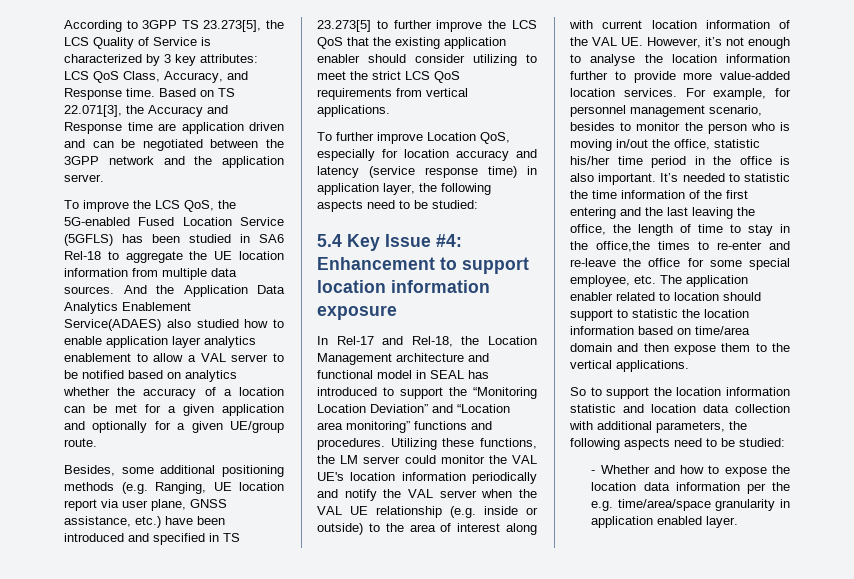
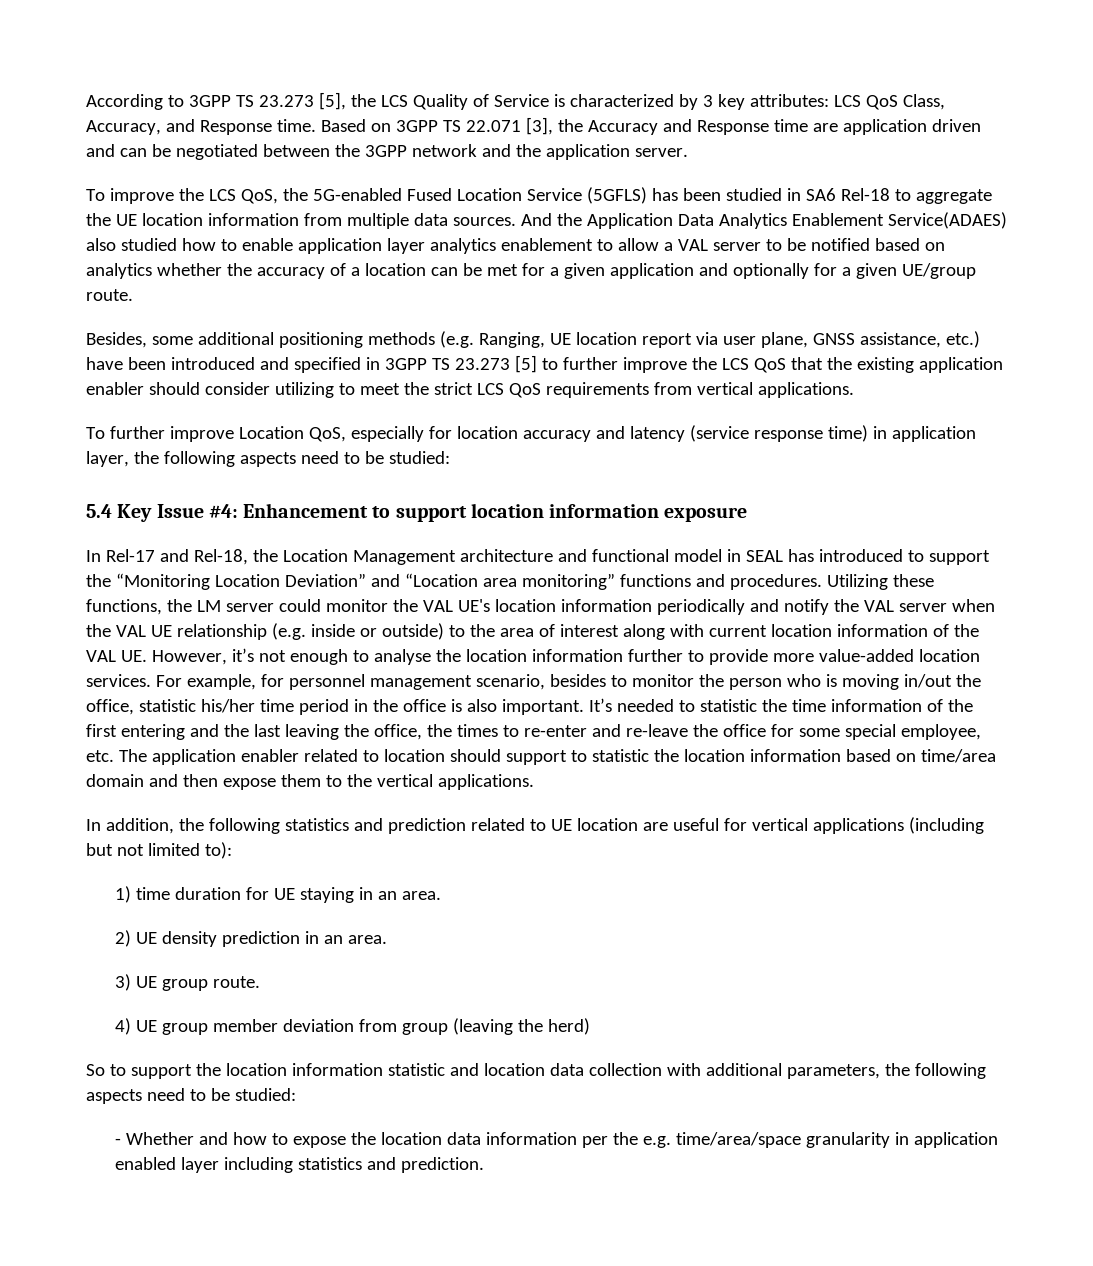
[203,20,262,32] 23.273[5], -> [258,92,346,110] 23.273 [5],
[218,88,235,97] [64,105,122,117] TS 22.071[3], -> [395,117,553,135] 3GPP TS 22.071 [3],
[223,533,240,542] [317,20,371,32] TS 23.273[5] -> [384,355,537,373] 3GPP TS 23.273 [5]
[638,224,790,236] [570,241,650,252] length of time to stay in the office,the -> (452, 730) none
(689, 366) none -> [86,817,984,834] [86,842,232,859] [114,886,441,903] [114,930,387,947] [114,974,260,991] [114,1018,590,1035] // In addition, the following statistics and prediction related to UE location are useful for vertical applications (including but not limited to): // 1) time duration for UE staying in an area. // 2) UE density prediction in an area. // 3) UE group route. // 4) UE group member deviation from group (leaving the herd)
[706,516,739,528] layer. -> [180,1157,484,1173] layer including statistics and prediction.

